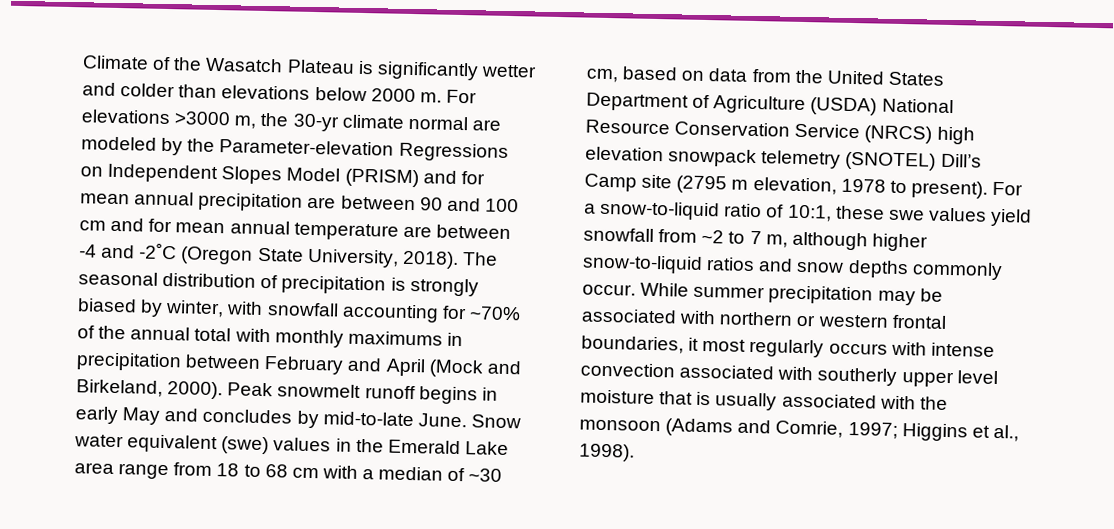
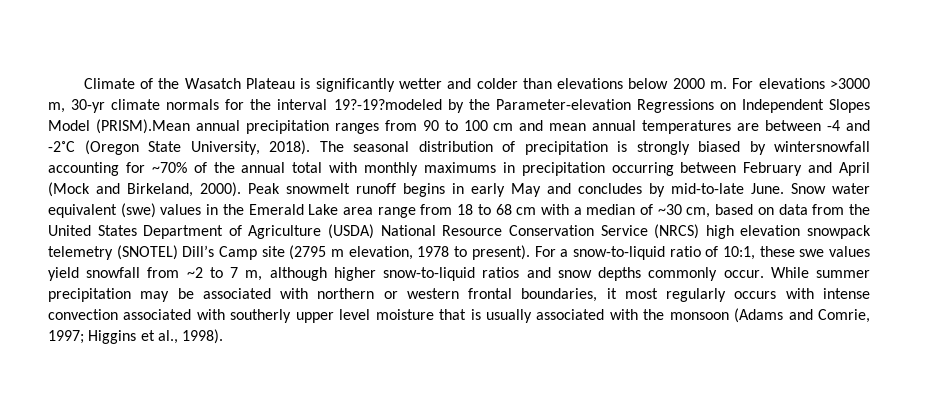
[260,112,290,127] the -> (65, 107) none
[407,115,501,131] [81,136,157,151] normal are modeled -> [166,99,442,110] normals for the interval 19?-19?modeled
[344,168,485,188] [80,191,481,212] (PRISM) and for mean annual precipitation are between 90 and -> [95,119,458,134] (PRISM).Mean annual precipitation ranges from 90 to
[148,218,399,241] for mean annual temperature -> [549,120,732,134] mean annual temperatures
[165,300,339,318] winter, with snowfall -> [774,141,870,152] wintersnowfall
(182, 362) none -> [611,162,674,176] occurring

